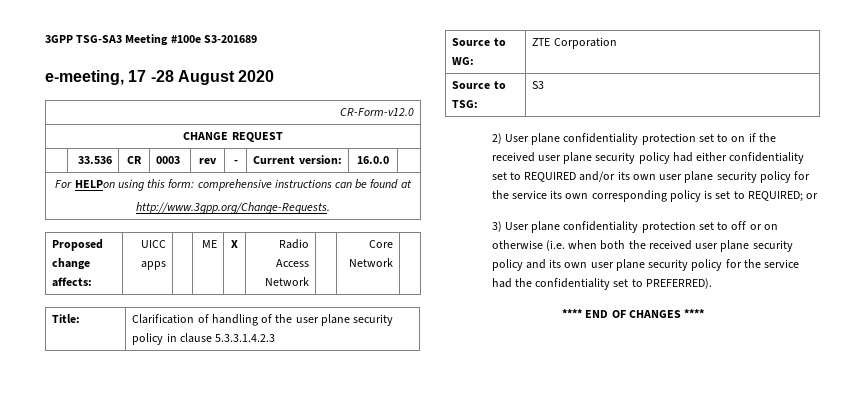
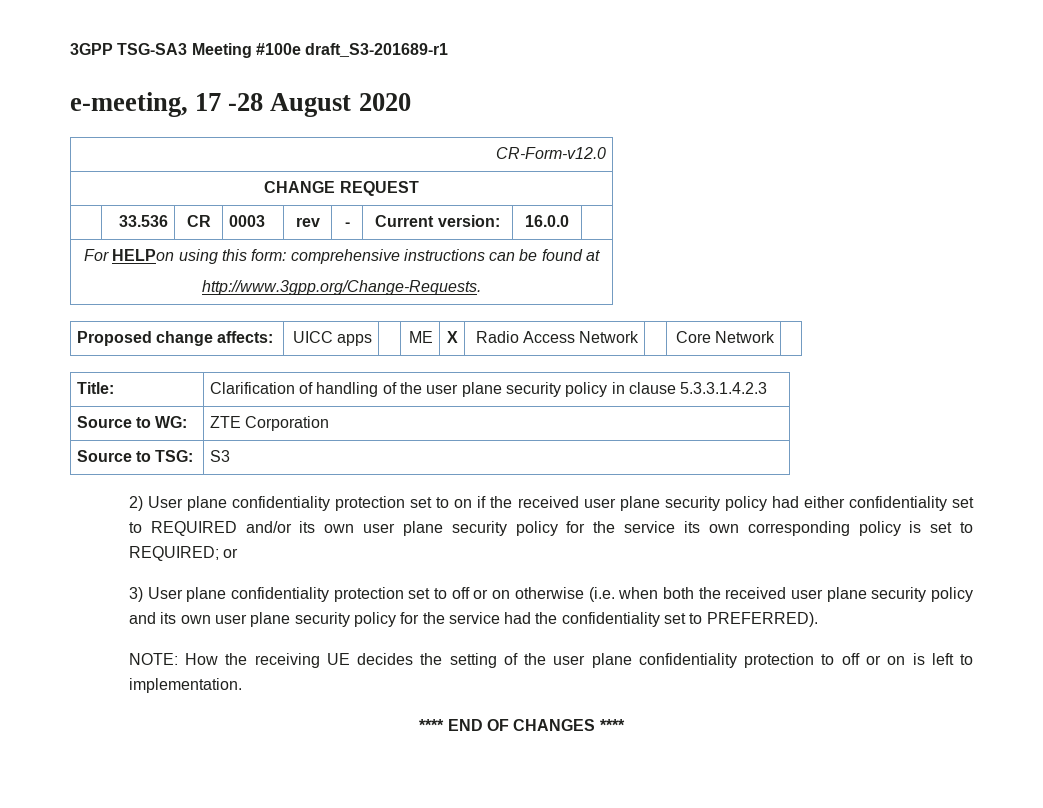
[203,35,257,43] S3-201689 -> [305,43,449,57] draft_S3-201689-r1
(712, 283) none -> [128,653,974,668] [128,678,242,693] // NOTE: How the receiving UE decides the setting of the user plane confidentiality protection to off or on is left to implementation.

